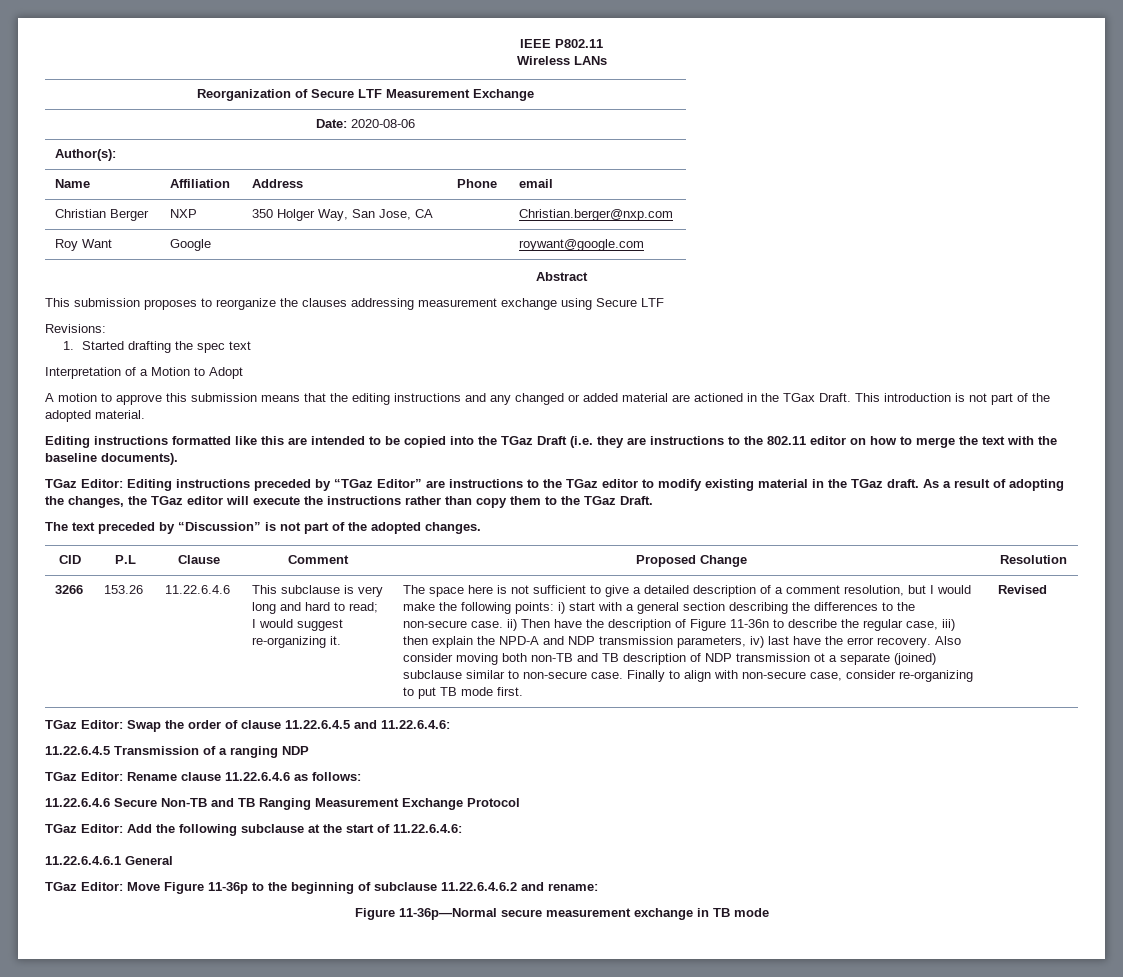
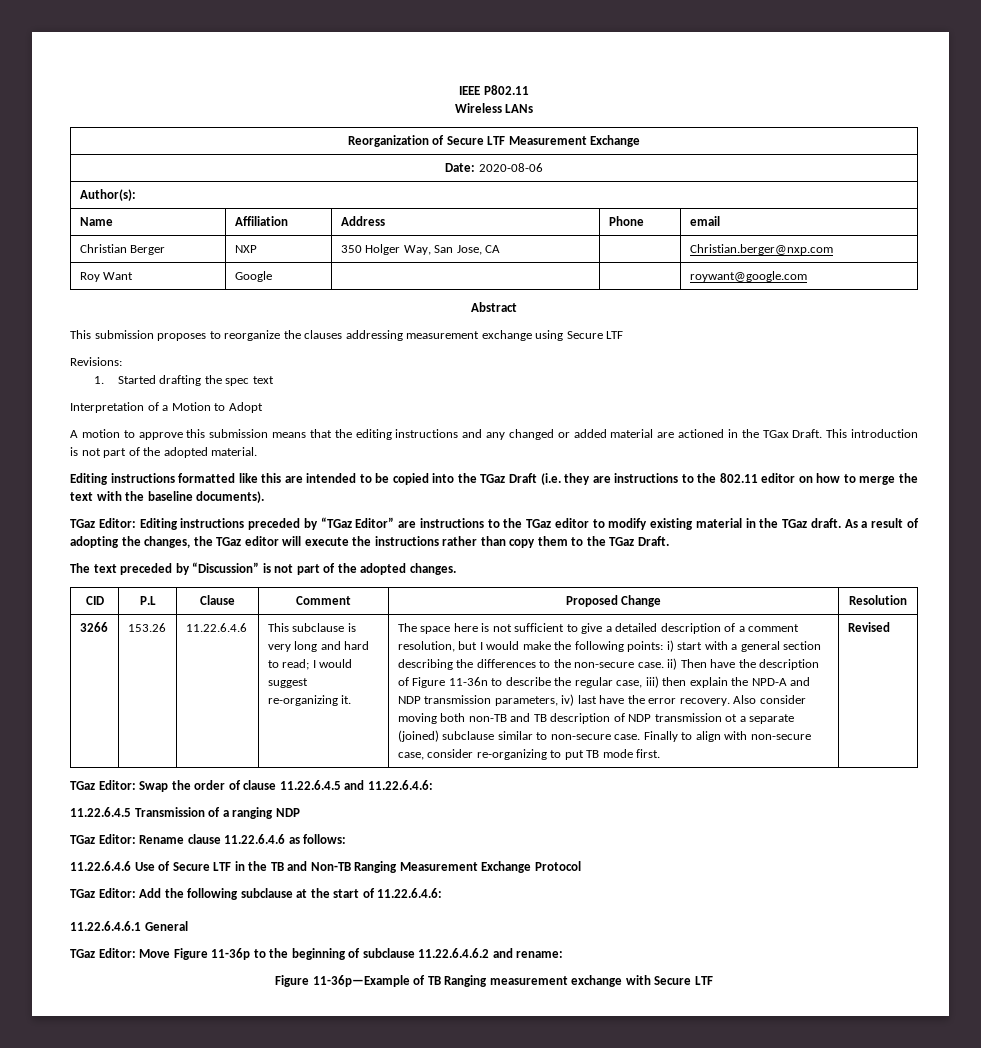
[114,798,255,807] Secure Non-TB and TB -> [134,861,351,871] Use of Secure LTF in the TB and Non-TB
[398,908,769,920] 11-36p—Normal secure measurement exchange in TB mode -> [312,975,713,987] 11-36p—Example of TB Ranging measurement exchange with Secure LTF

